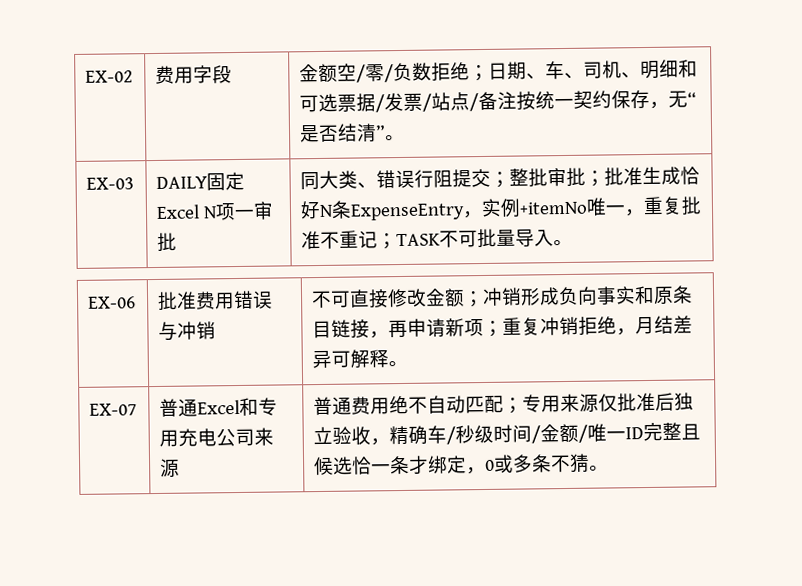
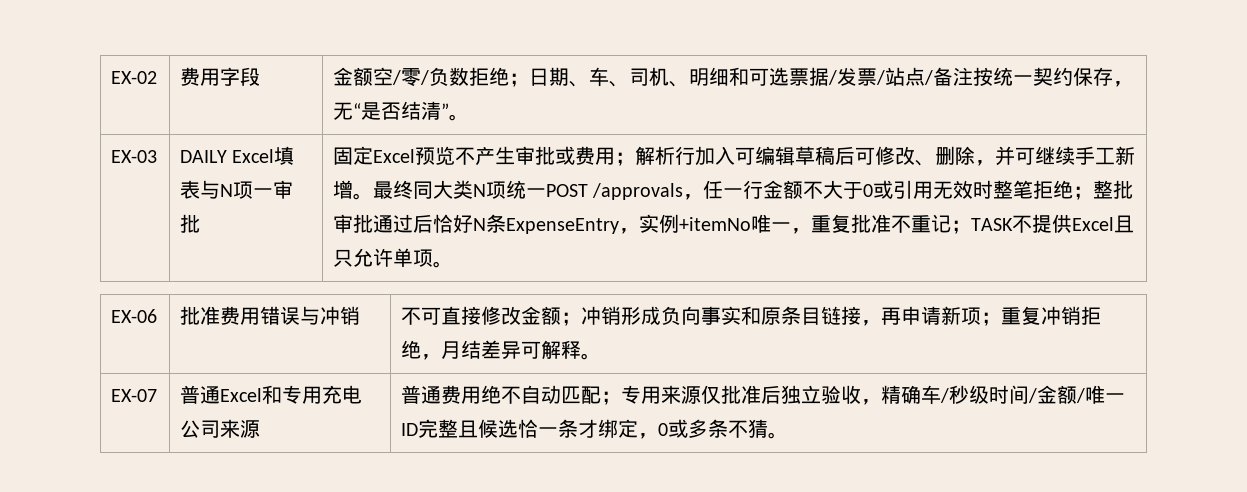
[206,171,246,191] [156,204,201,219] 固定Excel -> [232,146,295,165] [180,180,221,199] Excel填表与
[300,166,682,191] 同大类、错误行阻提交；整批审批；批准生成 -> [333,146,1136,166] [333,180,1134,200] [333,214,434,233] 固定Excel预览不产生审批或费用；解析行加入可编辑草稿后可修改、删除，并可继续手工新增。最终同大类N项统一POST /approvals，任一行金额不大于0或引用无效时整笔拒绝；整批审批通过后
[458,228,555,249] 可批量导入 -> [1032,214,1135,233] [333,248,434,267] 提供Excel且只允许单项

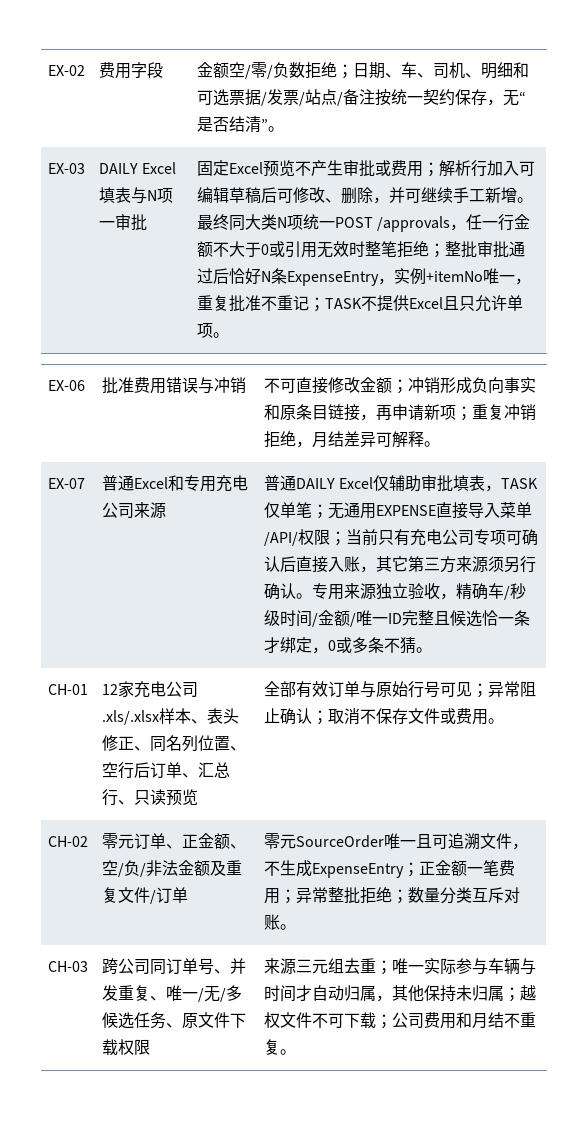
[441,385,782,405] 费用绝不自动匹配；专用来源仅批准后 -> [295,475,539,492] [263,502,532,519] [263,529,538,546] [263,556,536,573] [263,583,376,600] DAILY Excel仅辅助审批填表，TASK仅单笔；无通用EXPENSE直接导入菜单/API/权限；当前只有充电公司专项可确认后直接入账，其它第三方来源须另行确认。专用来源
(789, 435) none -> [47,684,88,695] [101,681,198,698] [101,708,239,725] [101,735,246,752] [101,762,230,779] [101,789,198,806] [263,681,536,698] [263,708,504,725] [47,836,88,847] [101,833,246,849] [101,860,242,877] [101,887,188,904] [263,833,528,850] [263,860,515,878] [263,887,520,904] [263,914,296,930] [47,961,88,972] [101,958,246,975] [101,985,242,1002] [101,1012,246,1029] [101,1039,150,1056] [263,958,536,975] [263,985,536,1002] [263,1012,536,1029] [263,1039,296,1055] // CH-01 | 12家充电公司.xls/.xlsx样本、表头修正、同名列位置、空行后订单、汇总行、只读预览 | 全部有效订单与原始行号可见；异常阻止确认；取消不保存文件或费用。 // CH-02 | 零元订单、正金额、空/负/非法金额及重复文件/订单 | 零元SourceOrder唯一且可追溯文件，不生成ExpenseEntry；正金额一笔费用；异常整批拒绝；数量分类互斥对账。 // CH-03 | 跨公司同订单号、并发重复、唯一/无/多候选任务、原文件下载权限 | 来源三元组去重；唯一实际参与车辆与时间才自动归属，其他保持未归属；越权文件不可下载；公司费用和月结不重复。

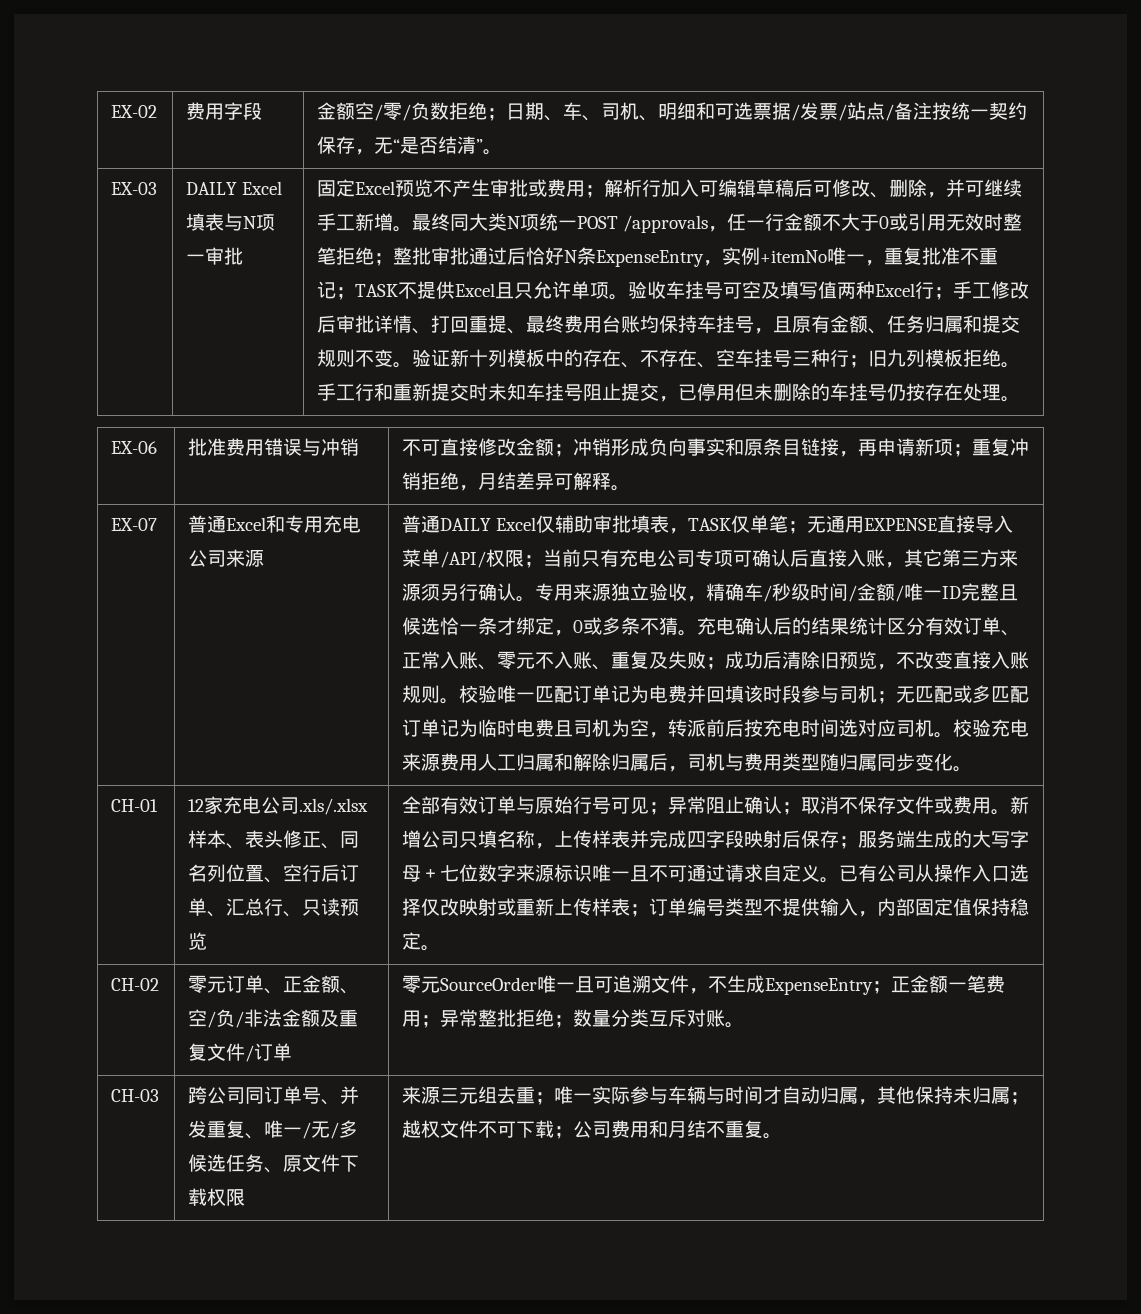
(229, 335) none -> [628,281,1030,300] [317,315,1021,334] [317,349,1021,368] [317,383,1021,402] 验收车挂号可空及填写值两种Excel行；手工修改后审批详情、打回重提、最终费用台账均保持车挂号，且原有金额、任务归属和提交规则不变。验证新十列模板中的存在、不存在、空车挂号三种行；旧九列模板拒绝。手工行和重新提交时未知车挂号阻止提交，已停用但未删除的车挂号仍按存在处理。
(432, 650) none -> [697,617,1021,636] [402,651,1030,670] [402,685,1030,704] [402,719,1030,738] [402,753,973,772] 充电确认后的结果统计区分有效订单、正常入账、零元不入账、重复及失败；成功后清除旧预览，不改变直接入账规则。校验唯一匹配订单记为电费并回填该时段参与司机；无匹配或多匹配订单记为临时电费且司机为空，转派前后按充电时间选对应司机。校验充电来源费用人工归属和解除归属后，司机与费用类型随归属同步变化。
(504, 721) none -> [1010,796,1030,814] [402,830,1030,849] [402,864,1030,883] [402,898,1030,917] [402,932,441,951] 新增公司只填名称，上传样表并完成四字段映射后保存；服务端生成的大写字母＋七位数字来源标识唯一且不可通过请求自定义。已有公司从操作入口选择仅改映射或重新上传样表；订单编号类型不提供输入，内部固定值保持稳定。

